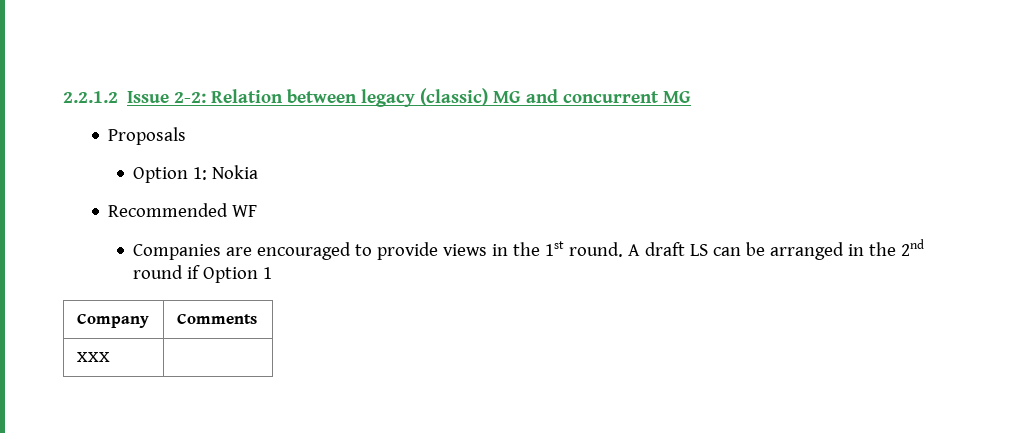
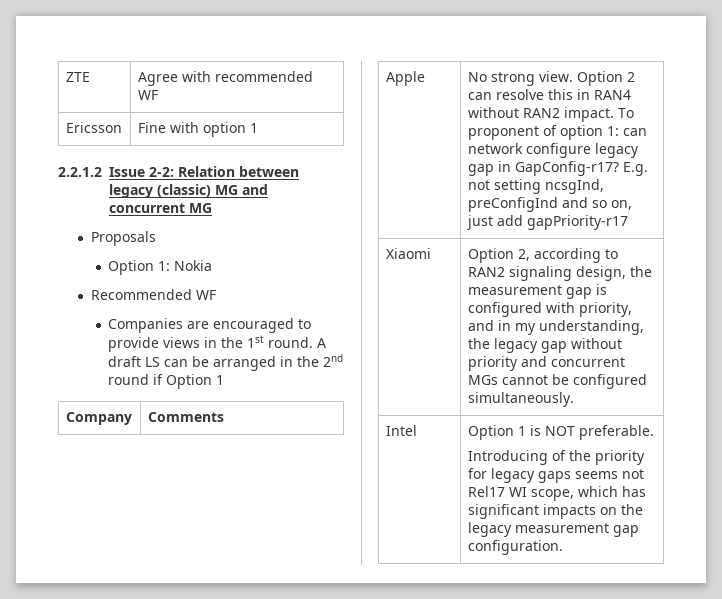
(63, 97) none -> [65,72,90,82] [137,71,313,86] [137,90,158,100] [65,122,122,133] [137,122,258,137] ZTE | Agree with recommended WF // Ericsson | Fine with option 1 //
[76,352,110,362] XXX | -> [385,71,425,86] [467,71,635,86] [467,89,631,100] [467,107,634,122] [467,125,647,140] [467,143,639,158] [467,161,648,176] [467,179,604,194] [467,197,632,212] [466,215,628,230] [385,248,431,259] [467,248,618,263] [467,266,652,281] [467,284,607,299] [467,302,632,317] [467,320,644,335] [467,338,622,353] [467,356,625,371] [467,374,647,389] [467,392,574,407] [385,425,417,436] [467,425,654,440] [467,450,645,465] [467,468,644,483] [467,486,646,501] [467,504,643,519] [467,522,639,537] [467,540,563,555] Apple | No strong view. Option 2 can resolve this in RAN4 without RAN2 impact. To proponent of option 1: can network configure legacy gap in GapConfig-r17? E.g. not setting ncsgInd, preConfigInd and so on, just add gapPriority-r17 // Xiaomi | Option 2, according to RAN2 signaling design, the measurement gap is configured with priority, and in my understanding, the legacy gap without priority and concurrent MGs cannot be configured simultaneously. // Intel | Option 1 is NOT preferable. // Introducing of the priority for legacy gaps seems not Rel17 WI scope, which has significant impacts on the legacy measurement gap configuration.

